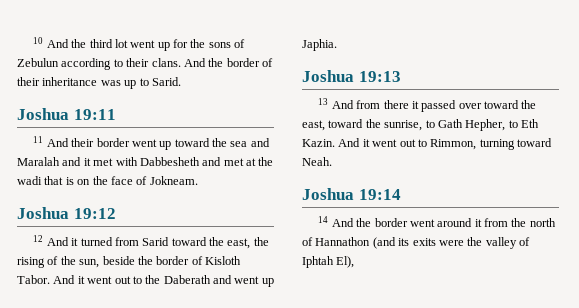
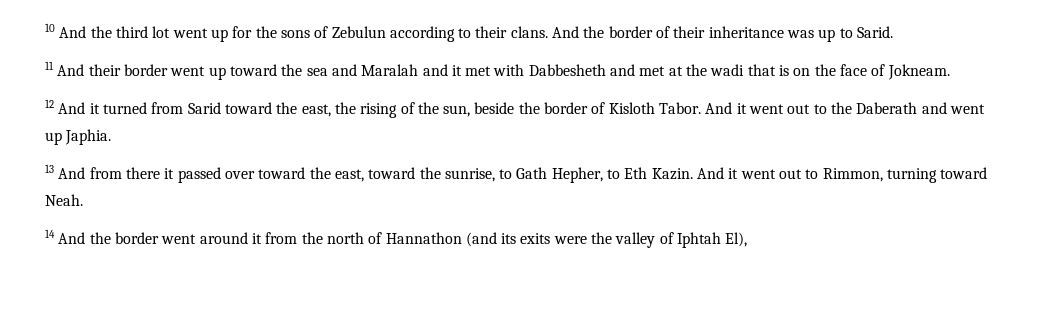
[17,108,116,120] // Joshua 19:11 -> (894, 32) none
[17,207,116,219] // Joshua 19:12 -> (950, 72) none
[302,70,401,82] // Joshua 19:13 -> (112, 137) none
[302,188,401,200] // Joshua 19:14 -> (83, 200) none

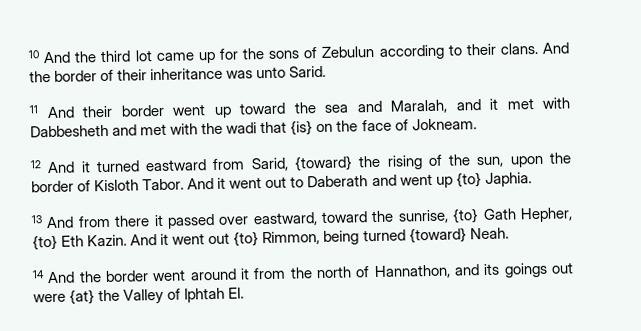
[172,28,208,38] went -> [155,52,195,62] came
[818,28,853,42] up to -> [256,66,287,79] unto
[361,64,419,76] Maralah -> [390,99,448,114] Maralah,
[668,66,683,76] at -> [170,123,199,135] with
[779,65,790,76] is -> [290,120,314,136] {is}
[151,102,331,117] from Sarid toward the east, -> [145,155,353,172] eastward from Sarid, {toward}
[474,102,515,114] beside -> [509,155,544,168] upon
[831,102,853,114] the -> (305, 182) none
(62, 138) none -> [455,172,482,188] {to}
[258,167,364,182] toward the east, -> [252,212,318,227] eastward,
[499,169,513,179] to -> [452,208,480,224] {to}
[607,169,621,179] to -> [32,234,58,251] {to}
[805,167,988,183] to Rimmon, turning toward -> [233,227,467,247] {to} Rimmon, being turned {toward}
[385,232,656,248] Hannathon (and its exits were the valley -> [373,262,574,280] [33,288,165,305] Hannathon, and its goings out were {at} the Valley
[725,232,748,247] El), -> [228,287,245,299] El.

